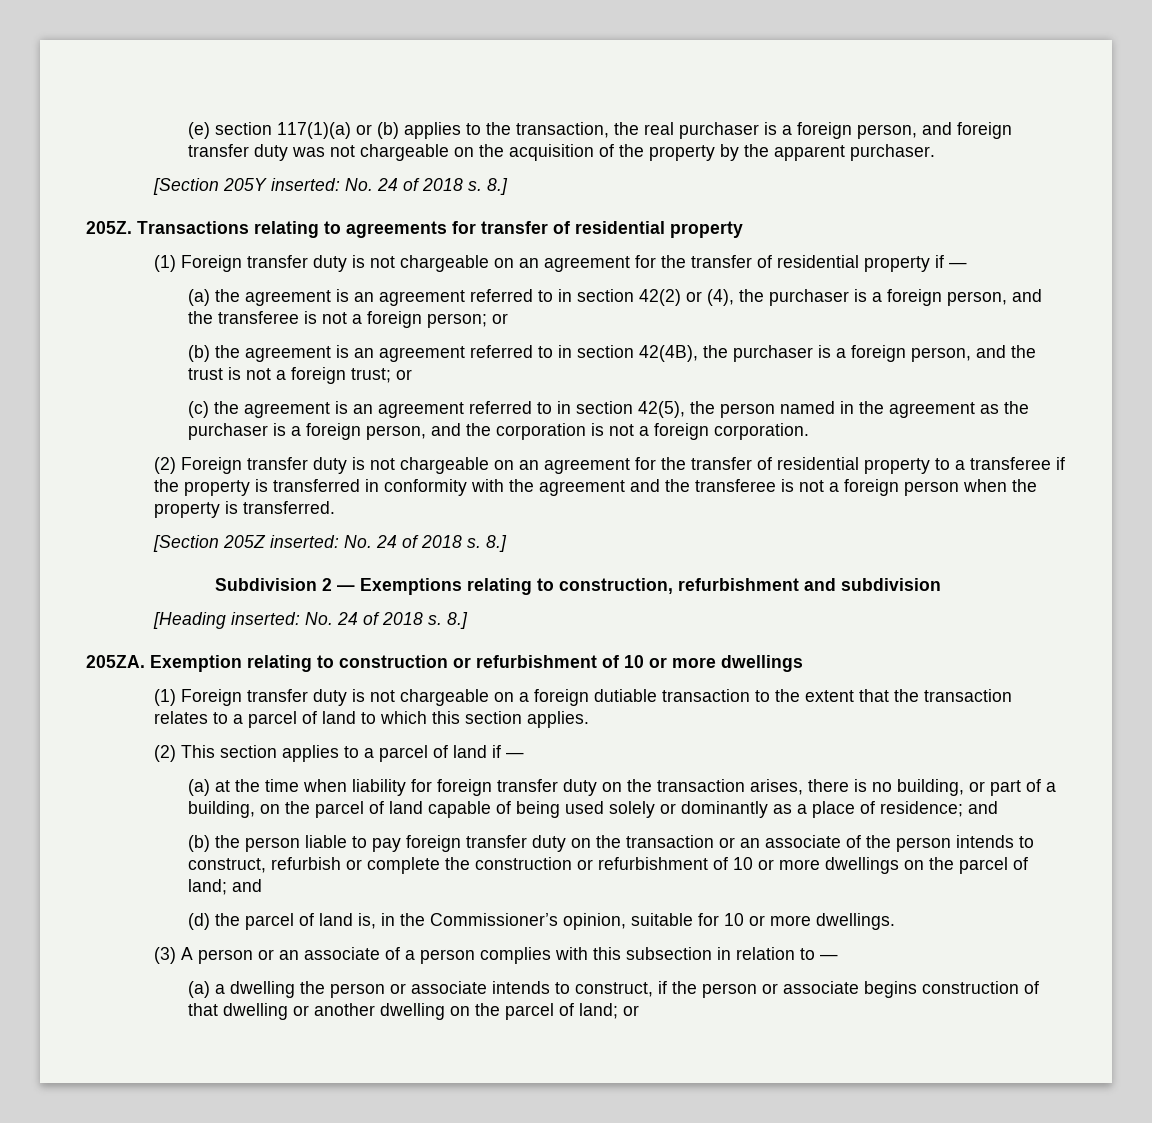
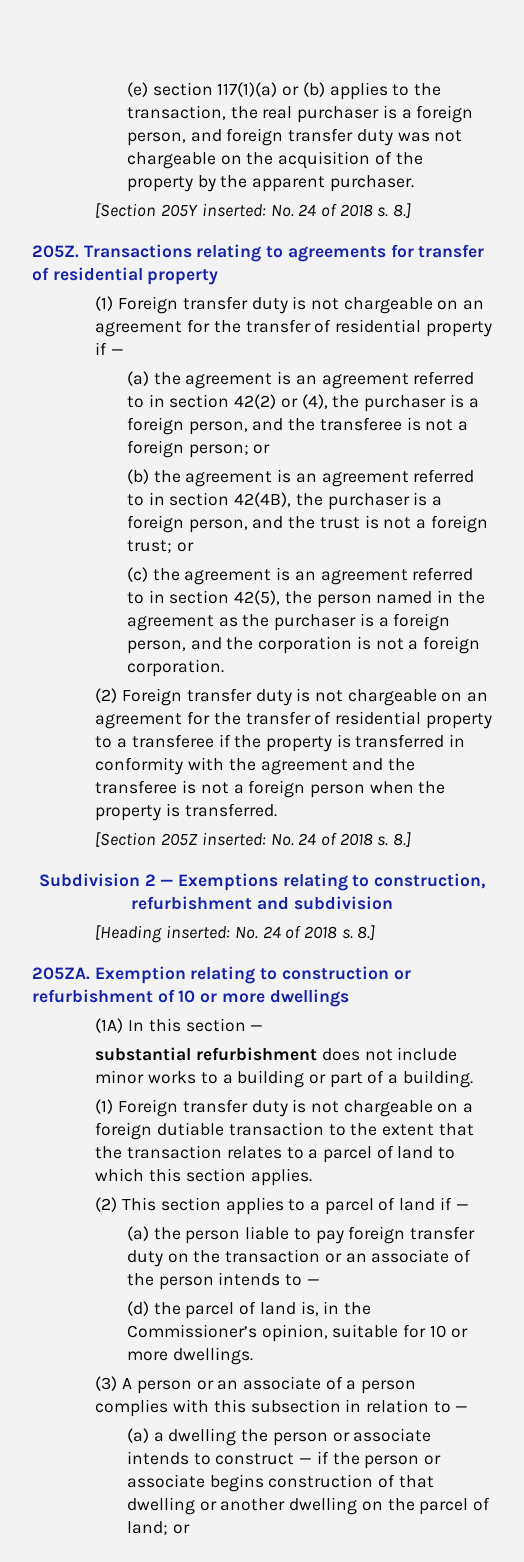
(803, 663) none -> [95,1018,264,1033] [95,1047,458,1061] [95,1070,473,1088] // (1A) In this section — // substantial refurbishment does not include minor works to a building or part of a building.
[215,779,1057,796] [188,801,999,818] [188,835,211,852] at the time when liability for foreign transfer duty on the transaction arises, there is no building, or part of a building, on the parcel of land capable of being used solely or dominantly as a place of residence; and // (b) -> (150, 1233) none
[188,857,1029,874] [188,879,263,895] construct, refurbish or complete the construction or refurbishment of 10 or more dwellings on the parcel of land; and -> [306,1279,320,1285] —
[575,982,654,997] construct, -> [215,1453,313,1465] construct —

